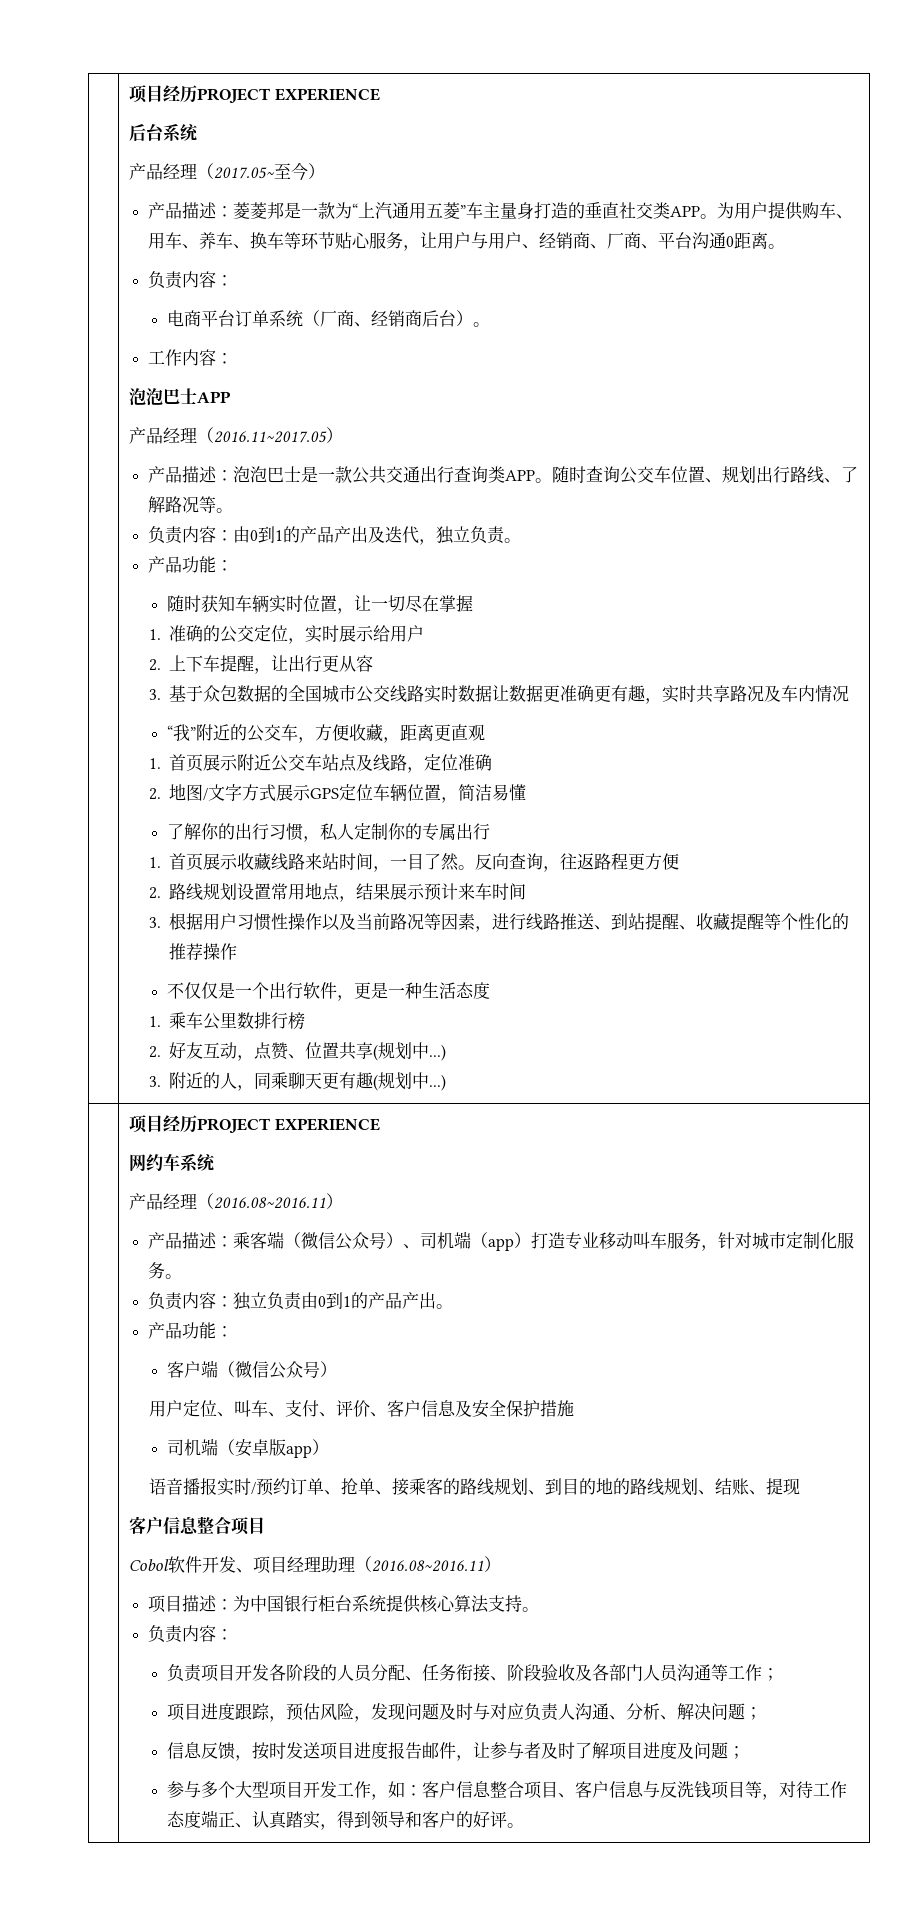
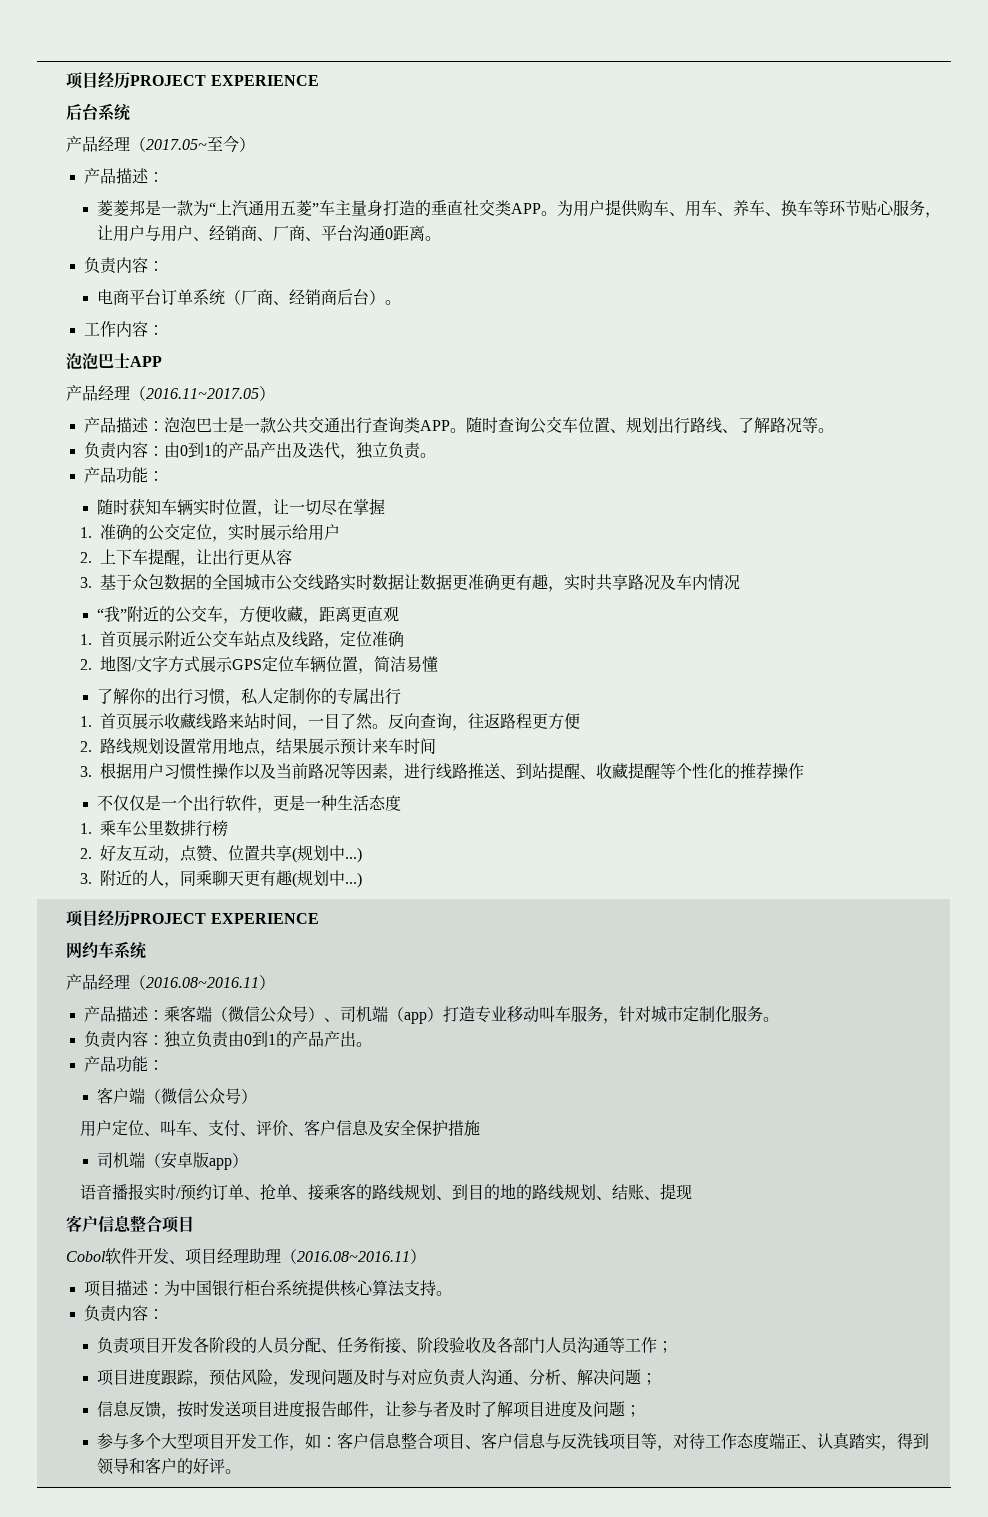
(233, 211) none -> (164, 177) //

